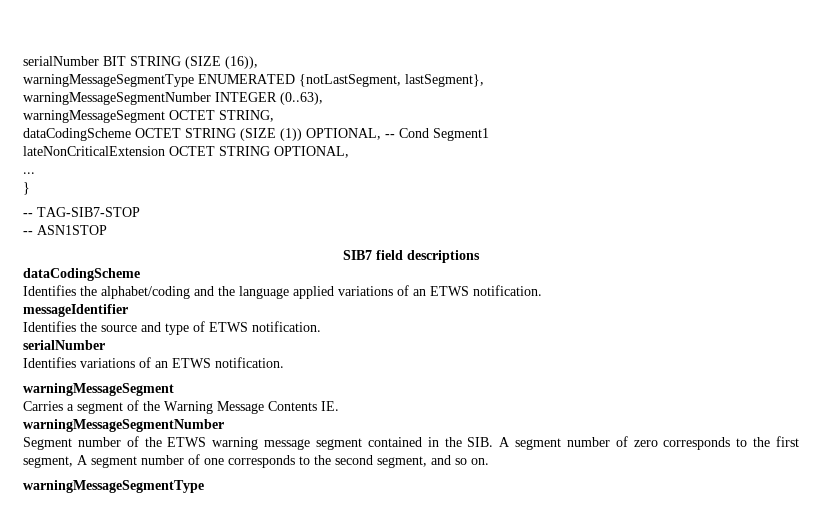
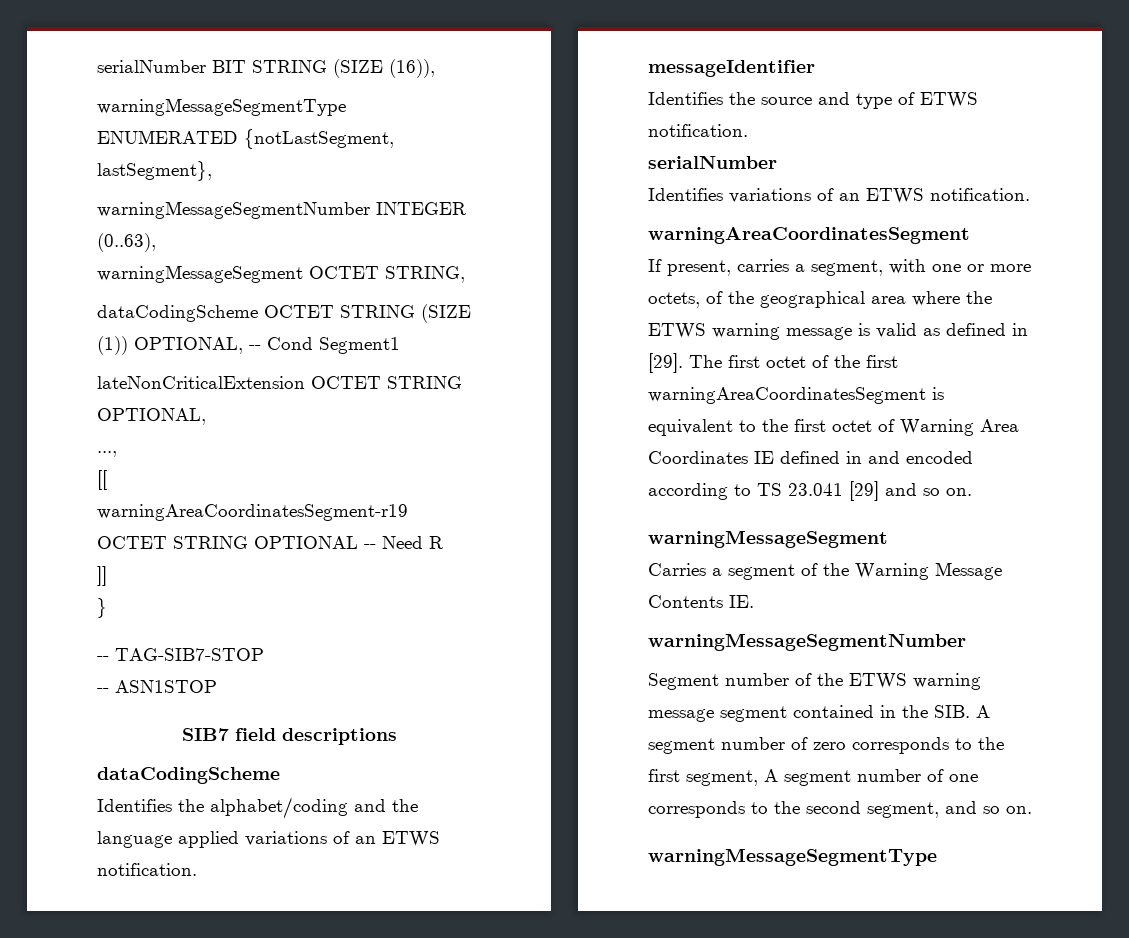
[23,172,35,174] ... -> [97,451,117,457] [97,470,107,490] [97,504,408,521] [97,536,443,549] [97,566,107,586] ..., // [[ // warningAreaCoordinatesSegment-r19 OCTET STRING OPTIONAL -- Need R // ]]
(284, 362) none -> [648,227,970,244] [648,259,1031,276] [648,291,992,308] [648,323,1028,340] [648,353,898,373] [648,387,944,404] [648,419,1019,436] [648,451,973,464] [648,481,972,501] // warningAreaCoordinatesSegment // If present, carries a segment, with one or more octets, of the geographical area where the ETWS warning message is valid as defined in [29]. The first octet of the first warningAreaCoordinatesSegment is equivalent to the first octet of Warning Area Coordinates IE defined in and encoded according to TS 23.041 [29] and so on.

